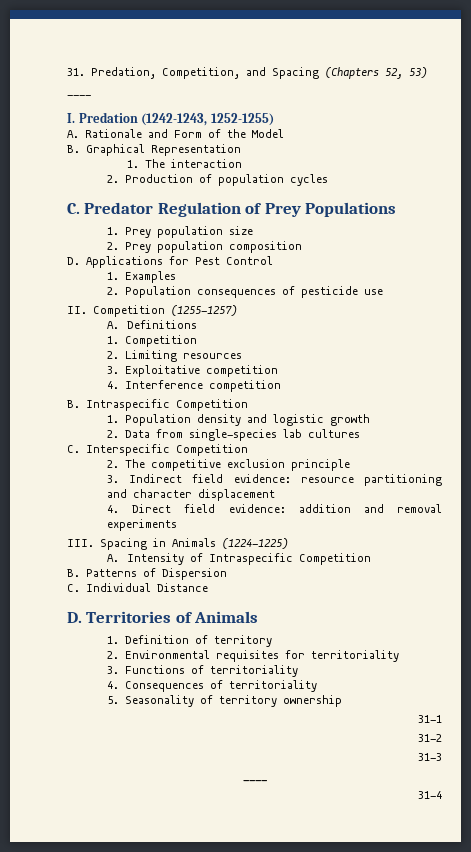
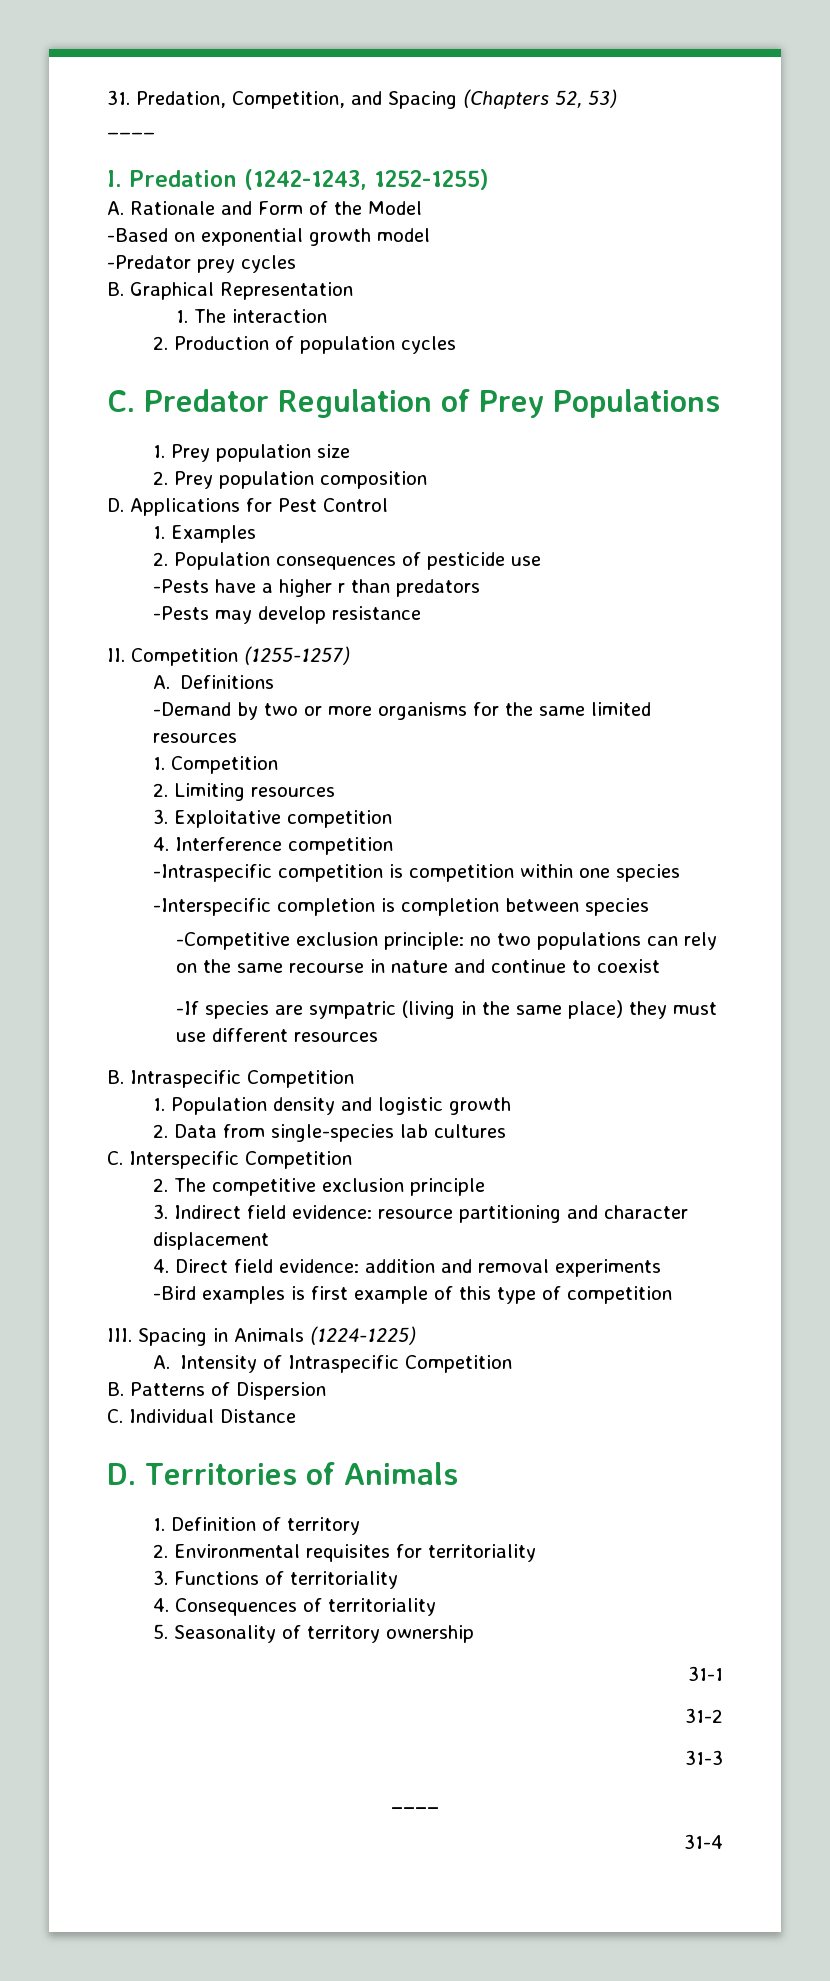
(284, 133) none -> [107,228,430,246] [107,255,296,273] // -Based on exponential growth model // -Predator prey cycles
(384, 292) none -> [153,579,481,597] [153,606,422,624] // -Pests have a higher r than predators // -Pests may develop resistance
(198, 324) none -> [153,702,652,720] [153,733,238,743] // -Demand by two or more organisms for the same limited resources
(282, 386) none -> [153,864,681,882] [153,898,650,916] [176,932,718,950] [176,959,661,973] [176,1000,718,1019] [176,1028,379,1042] // -Intraspecific competition is competition within one species // -Interspecific completion is completion between species // -Competitive exclusion principle: no two populations can rely on the same recourse in nature and continue to coexist // -If species are sympatric (living in the same place) they must use different resources
(178, 525) none -> [153,1286,673,1304] // -Bird examples is first example of this type of competition

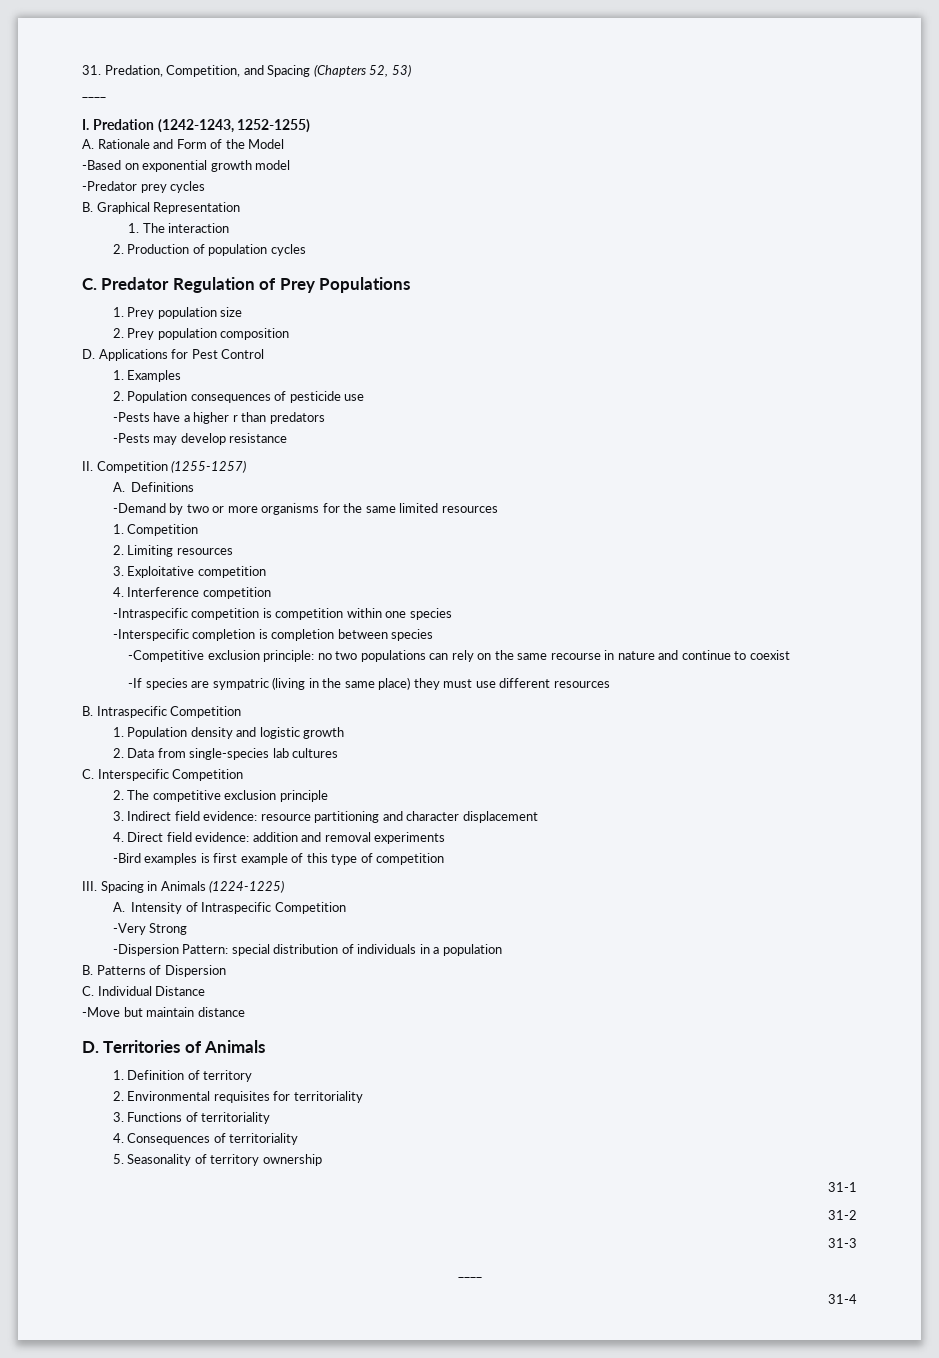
(513, 1364) none -> [112,923,188,935] [112,944,502,956] // -Very Strong // -Dispersion Pattern: special distribution of individuals in a population
(296, 1416) none -> [82,1007,245,1017] // -Move but maintain distance

